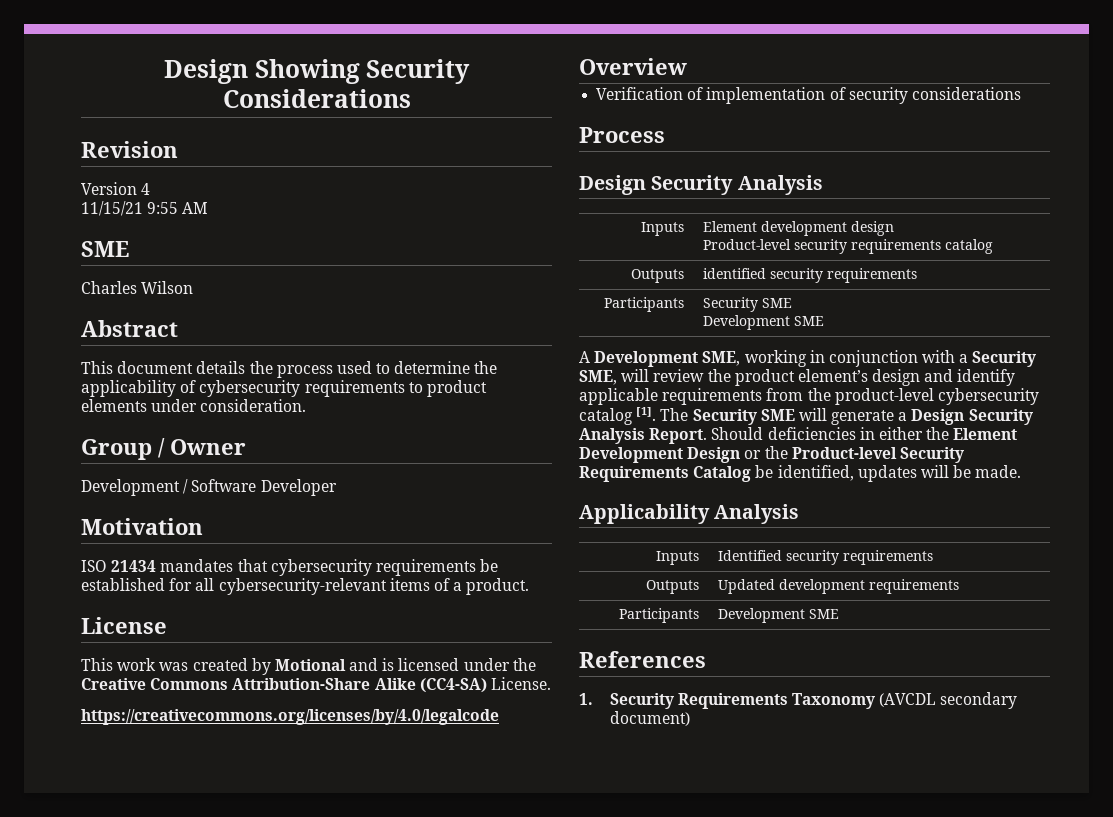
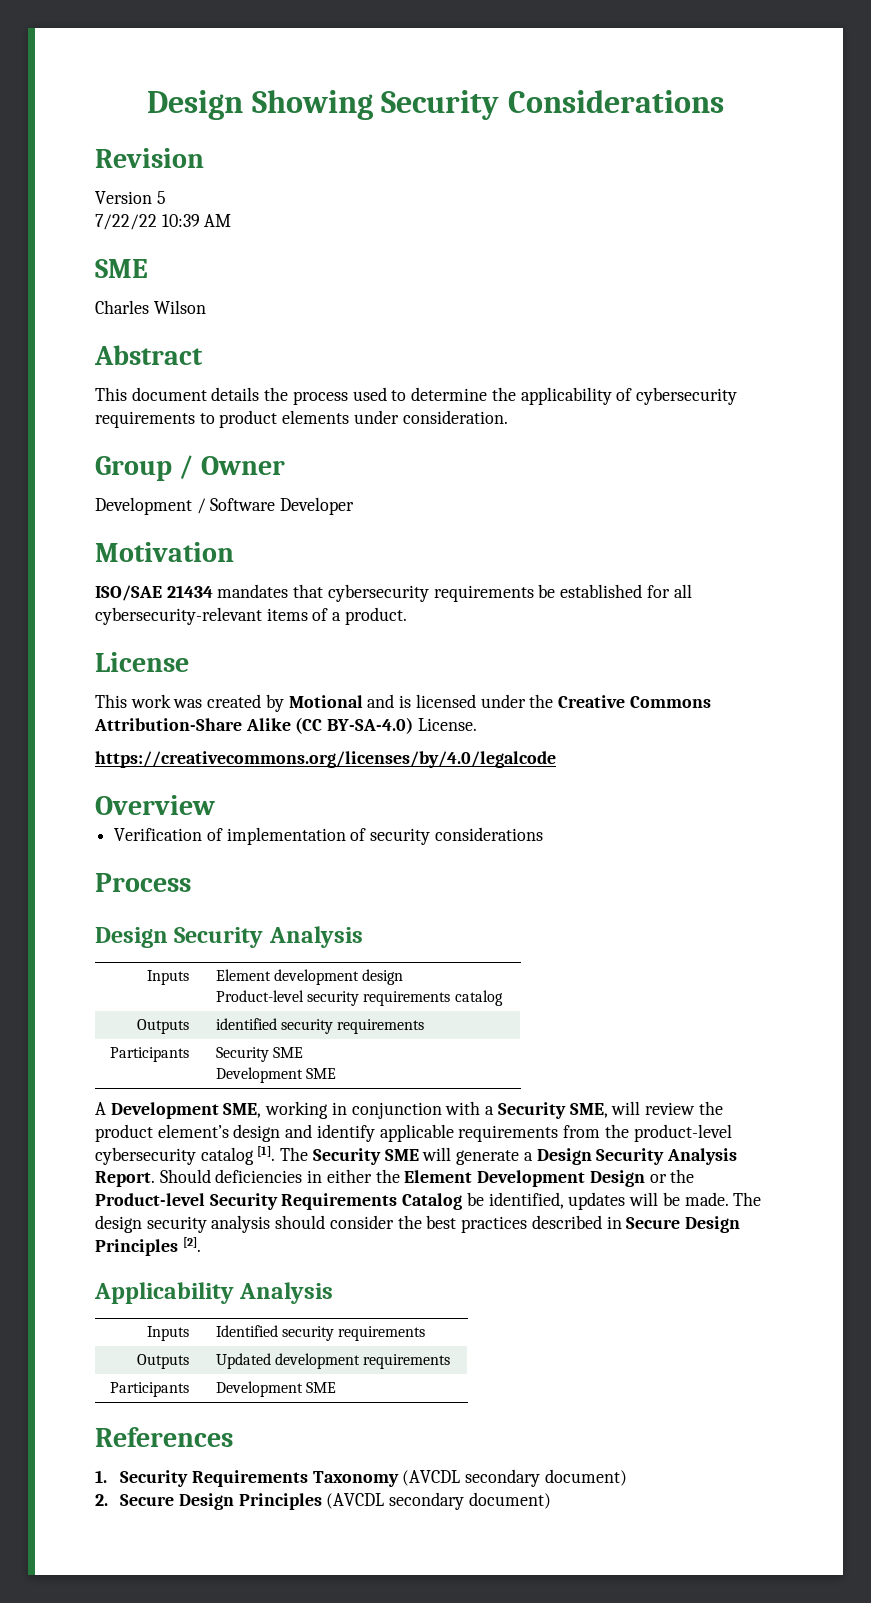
[141,183,151,195] [81,201,179,216] 4 // 11/15/21 9:55 -> [156,191,166,204] [95,214,200,230] 5 // 7/22/22 10:39
[81,560,107,572] ISO -> [95,585,162,601] ISO/SAE
[419,678,487,693] (CC4-SA) -> [295,717,414,734] (CC BY-SA-4.0)
(1022, 471) none -> [733,1192,762,1206] [95,1215,740,1233] [95,1237,201,1256] The design security analysis should consider the best practices described in Secure Design Principles [2].
(690, 718) none -> [95,1492,551,1510] // 2. Secure Design Principles (AVCDL secondary document)

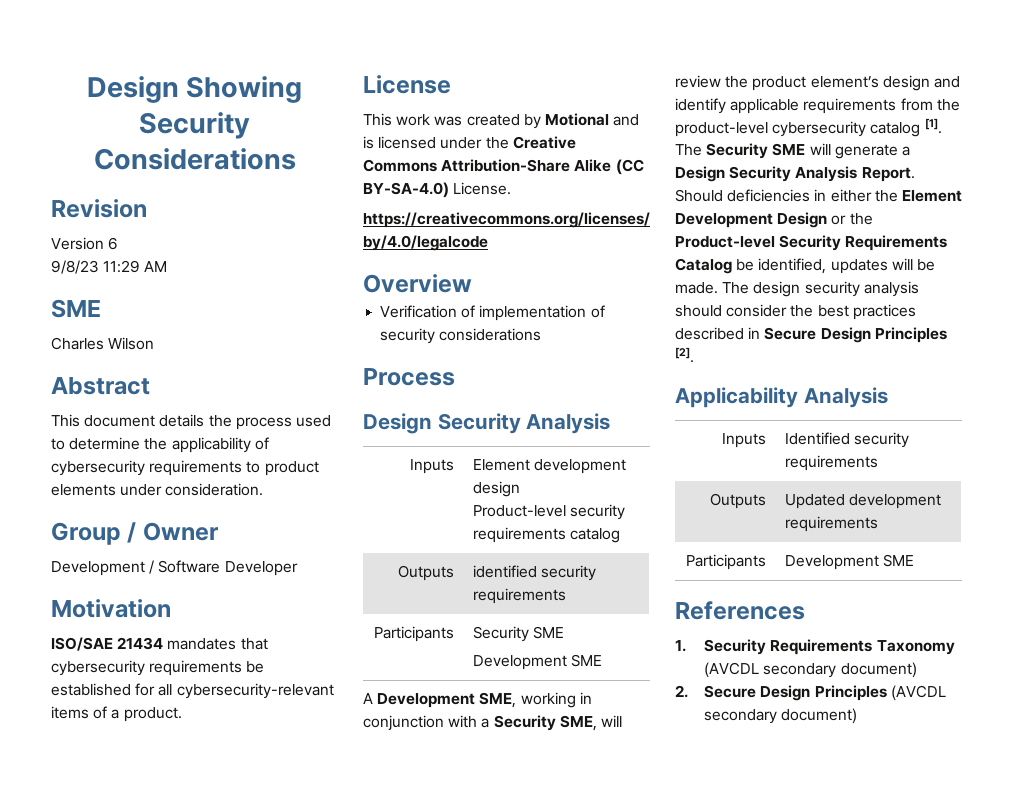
[156,191,166,204] [95,214,200,230] 5 // 7/22/22 10:39 -> [108,237,119,250] [51,260,141,274] 6 // 9/8/23 11:29

